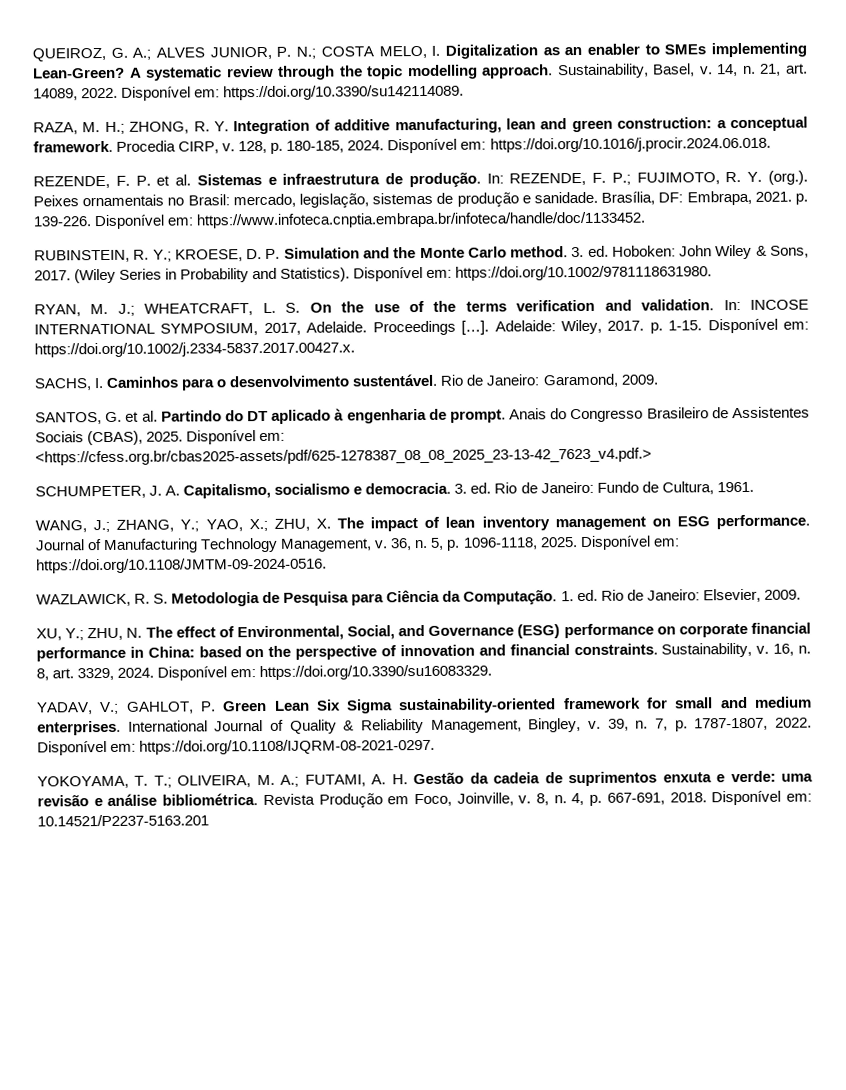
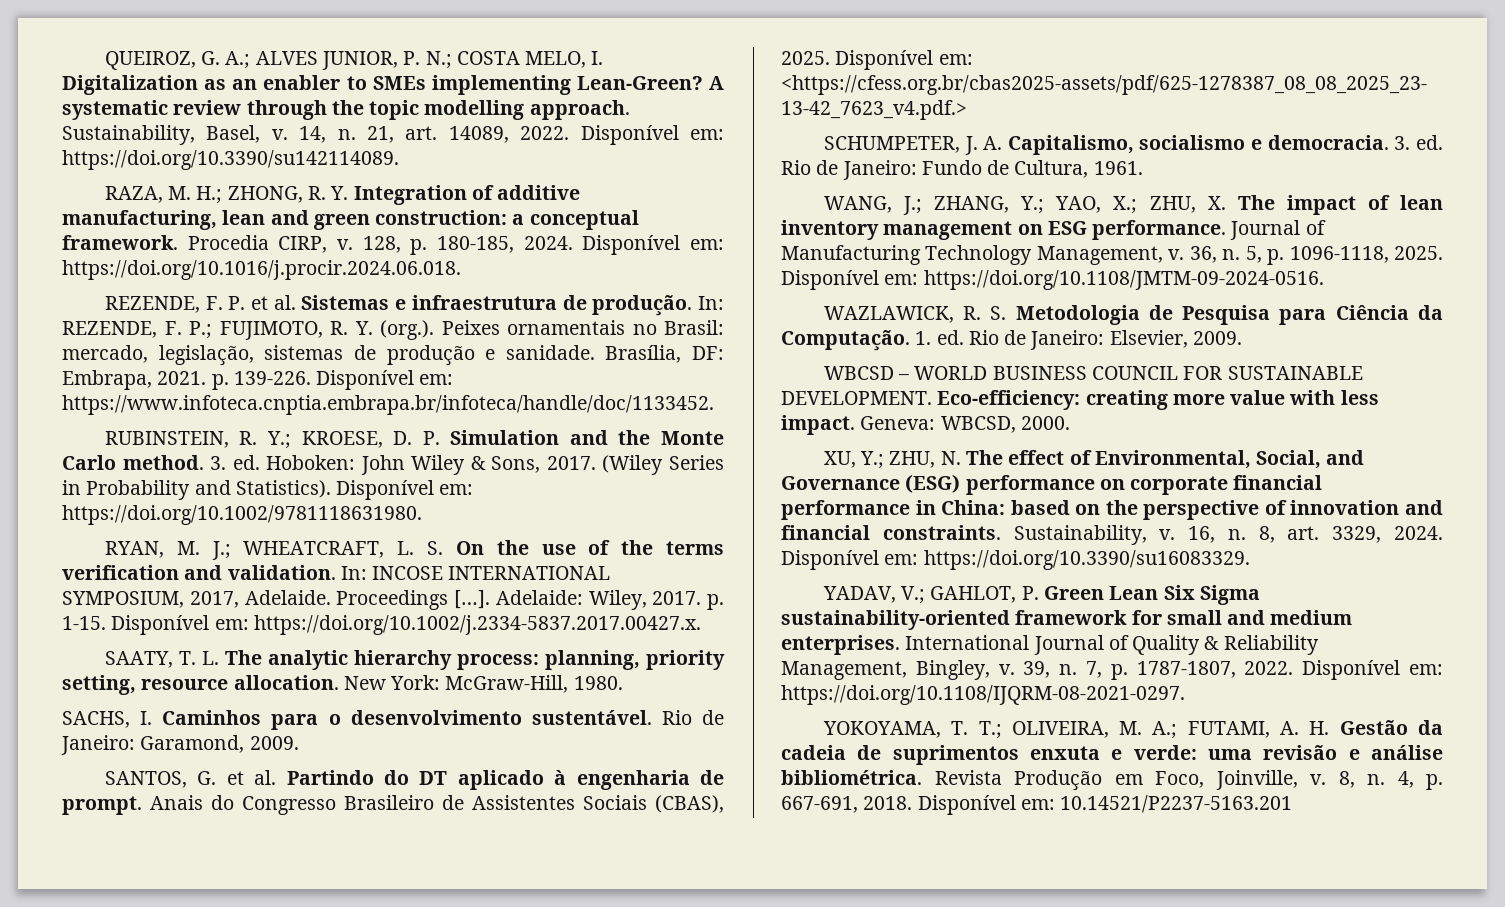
(355, 349) none -> [104,650,725,670] [62,675,623,695] // SAATY, T. L. The analytic hierarchy process: planning, priority setting, resource allocation. New York: McGraw-Hill, 1980.
(801, 594) none -> [823,366,1363,380] [781,390,1379,410] [781,415,1070,435] // WBCSD – WORLD BUSINESS COUNCIL FOR SUSTAINABLE DEVELOPMENT. Eco-efficiency: creating more value with less impact. Geneva: WBCSD, 2000.

